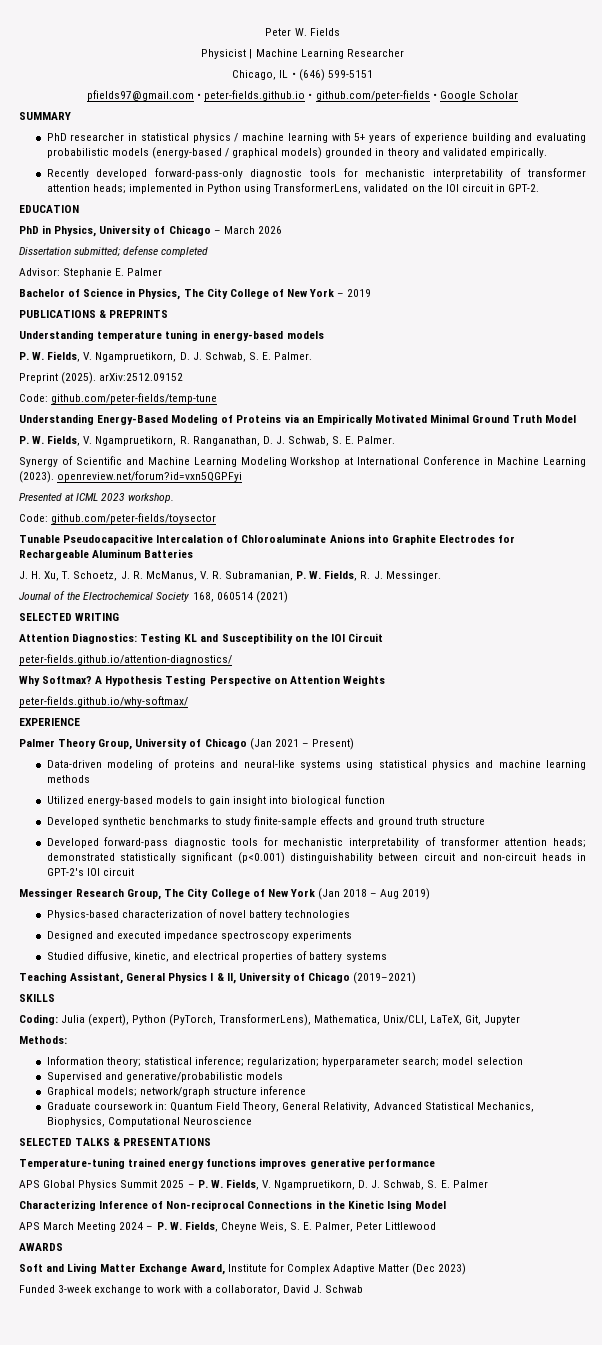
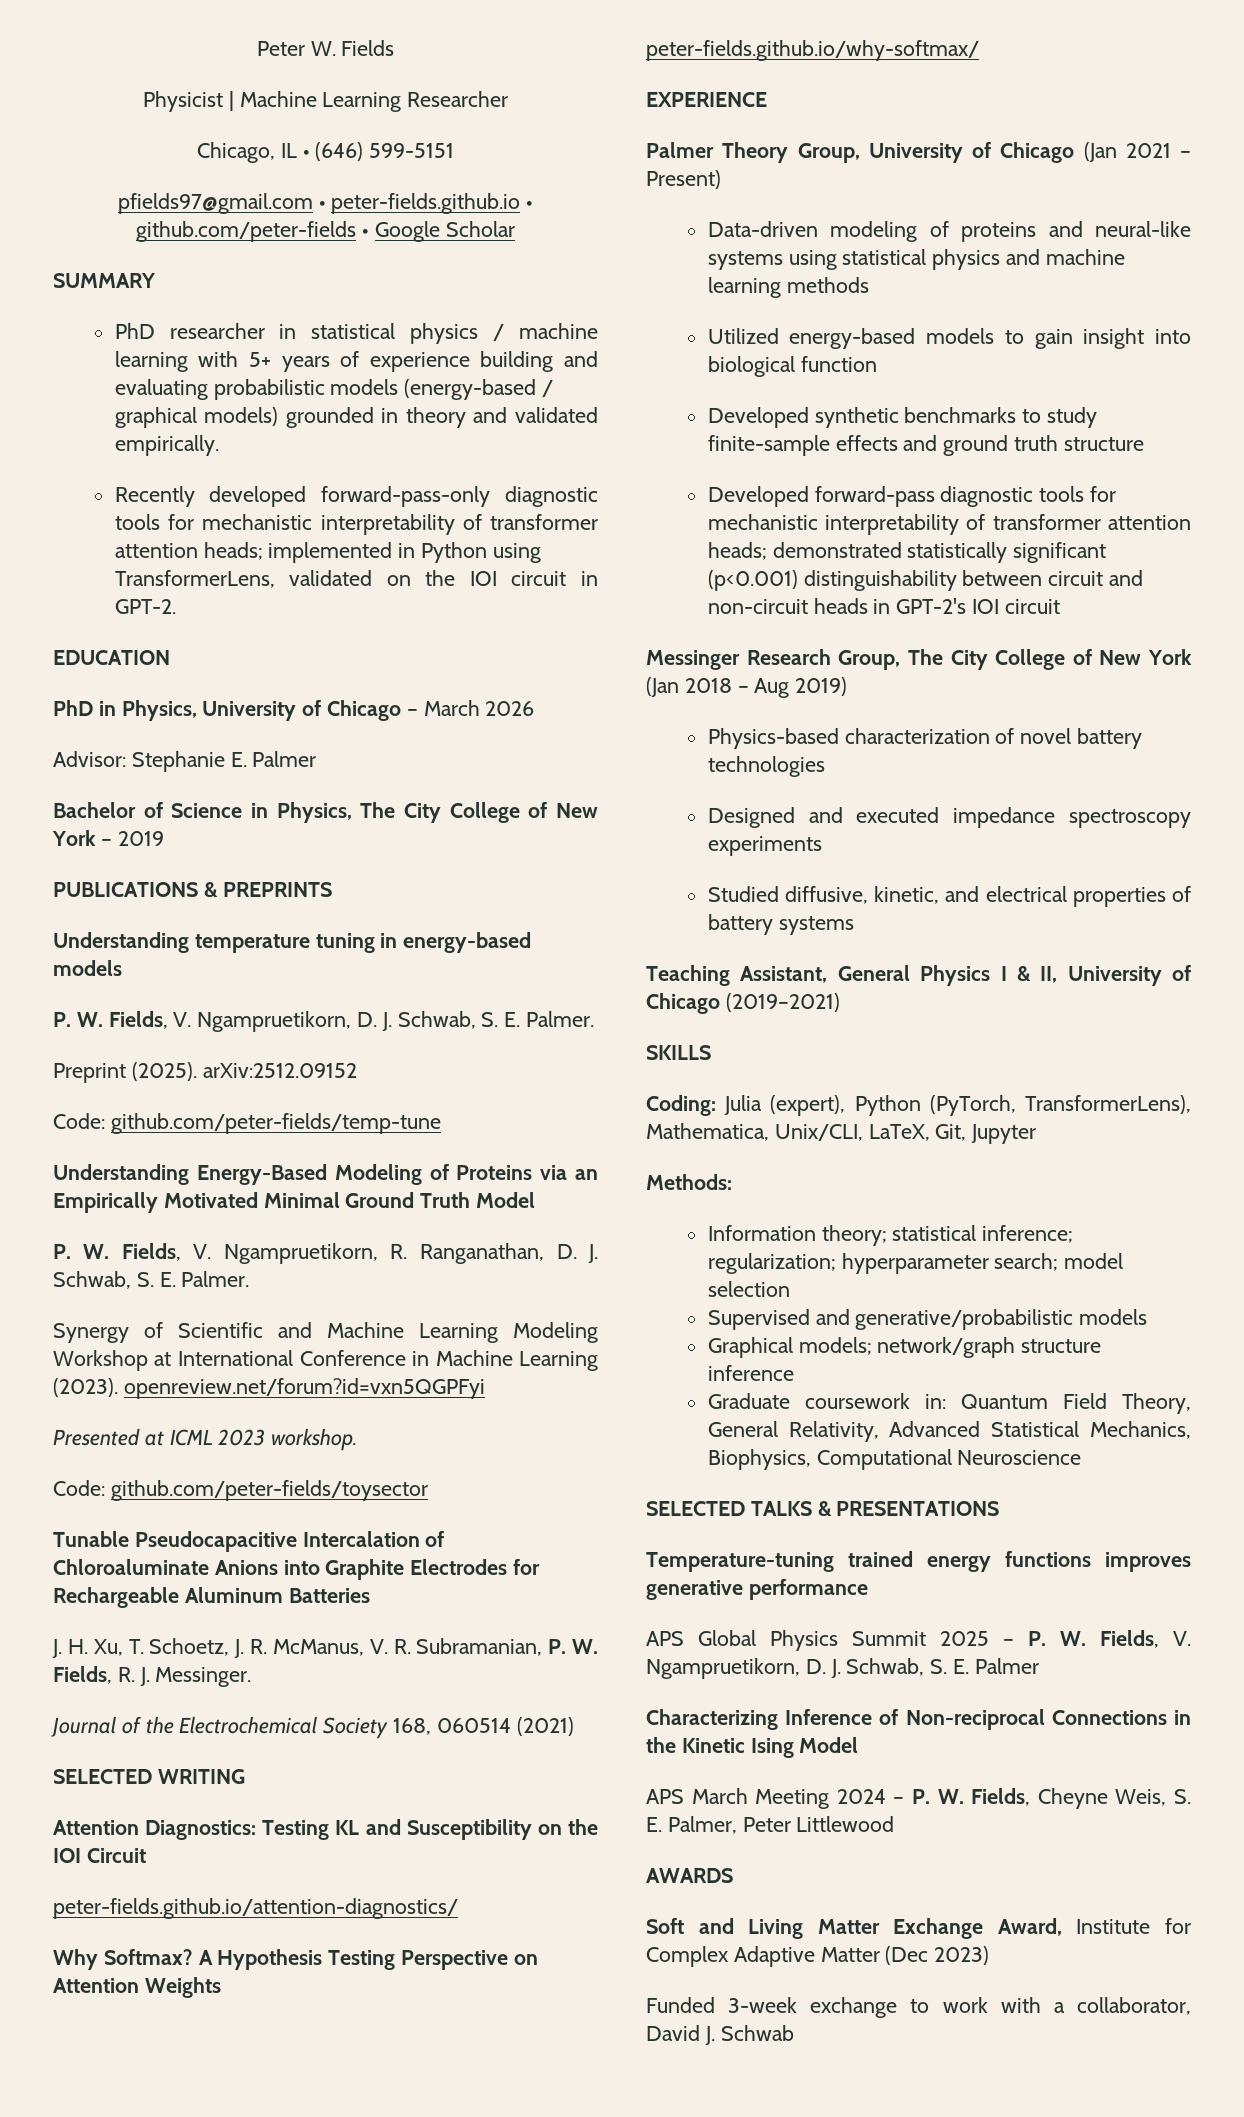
[19,246,209,257] // Dissertation submitted; defense completed -> (535, 708) none

